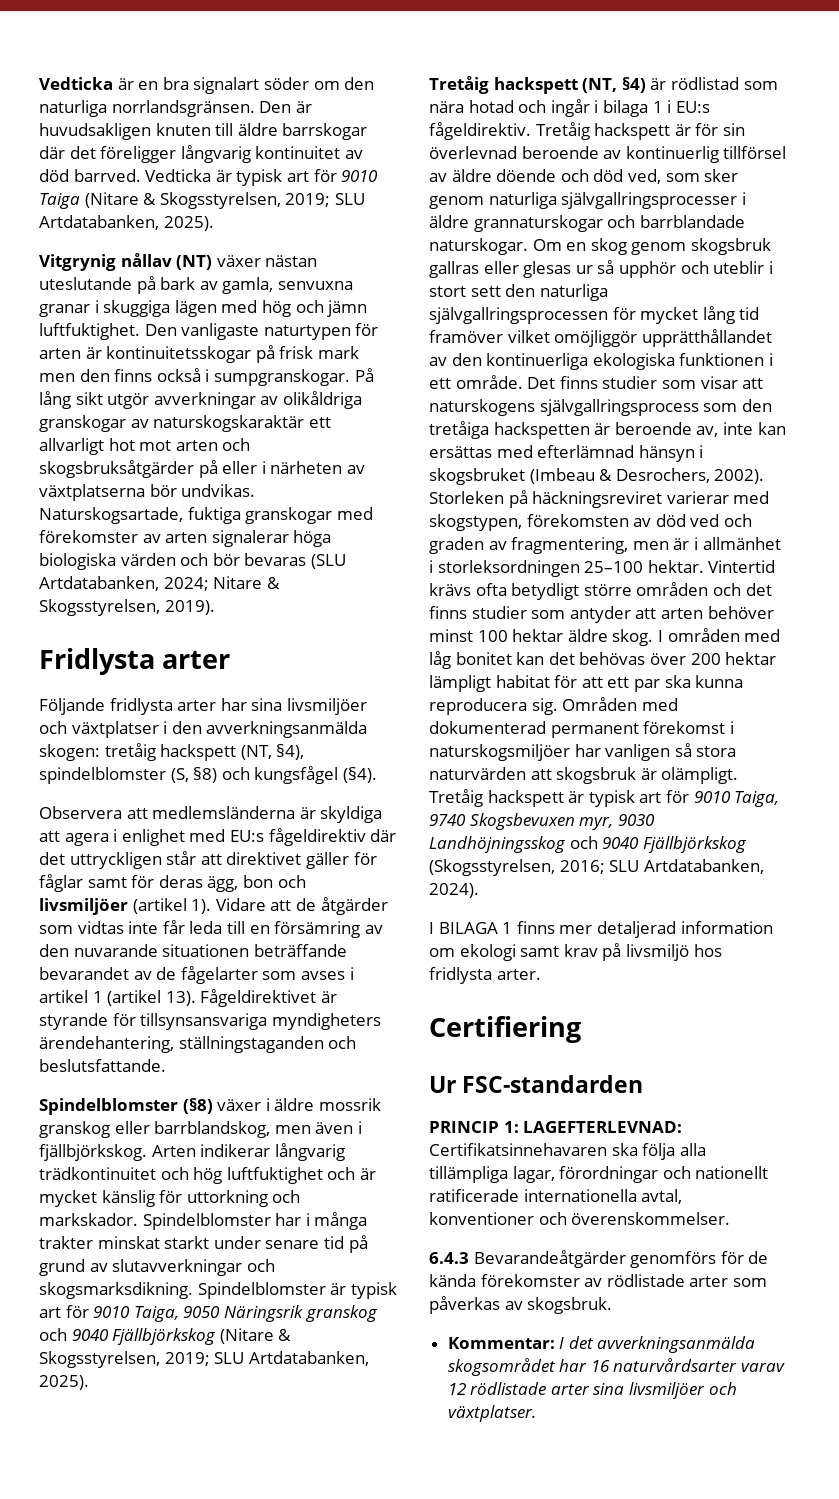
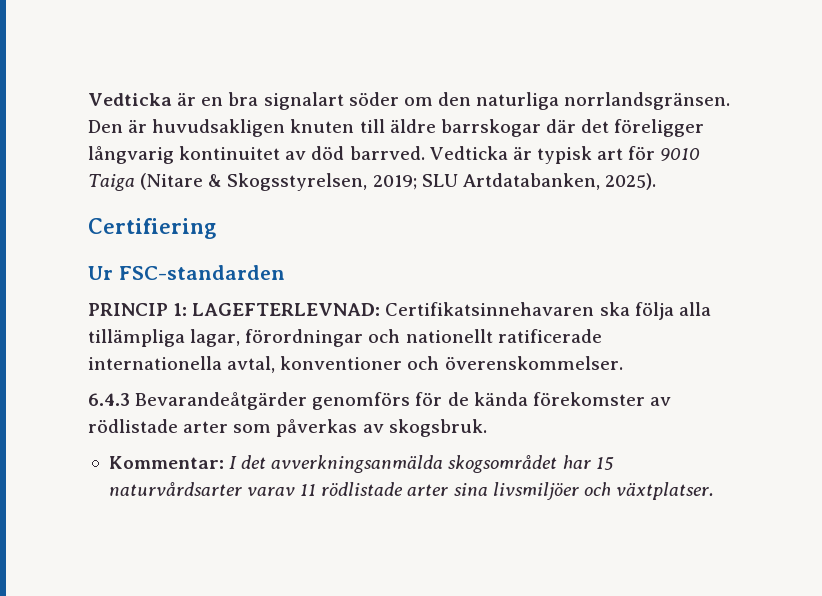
[39,253,318,271] [39,276,353,294] [39,300,368,317] [39,323,379,340] [39,345,359,363] [39,368,374,386] [39,391,362,409] [39,415,331,432] [39,438,251,455] [39,460,365,478] [39,484,256,501] [39,507,373,524] [39,530,332,547] [39,553,346,570] [39,576,280,591] [39,599,215,616] [39,648,231,675] [39,698,367,715] [39,721,368,738] [39,743,305,761] [39,766,377,784] [39,806,383,823] [39,828,397,846] [39,851,377,869] [39,874,306,892] [39,897,388,915] [39,920,383,938] [39,944,347,957] [39,966,354,984] [39,989,337,1007] [39,1013,381,1030] [39,1036,357,1053] [39,1059,166,1072] [39,1098,381,1115] [39,1121,362,1138] [39,1143,345,1161] [39,1167,376,1184] [39,1190,301,1207] [39,1212,368,1230] [39,1235,368,1253] [39,1259,275,1276] [39,1282,397,1299] [39,1305,378,1322] [39,1328,292,1345] [39,1351,369,1368] [39,1375,89,1390] [429,76,778,94] [429,99,710,117] [429,122,745,140] [429,146,787,163] [429,169,739,184] [429,192,746,209] [429,215,745,232] [429,238,771,255] [429,260,773,278] [429,284,608,301] [429,306,760,324] [429,329,772,347] [429,353,773,370] [429,375,764,389] [429,399,772,416] [429,421,786,439] [429,445,704,462] [429,468,765,485] [429,490,770,508] [429,514,752,531] [429,537,781,554] [429,560,776,577] [429,582,772,600] [429,606,774,623] [429,628,781,646] [429,651,777,669] [429,675,744,692] [429,697,678,715] [429,721,734,738] [429,743,737,761] [429,767,739,784] [429,789,780,807] [429,813,655,830] [429,836,747,853] [429,859,764,876] [429,883,479,898] [429,921,773,938] [429,943,722,961] [429,967,541,984] // Vitgrynig nållav (NT) växer nästan uteslutande på bark av gamla, senvuxna granar i skuggiga lägen med hög och jämn luftfuktighet. Den vanligaste naturtypen för arten är kontinuitetsskogar på frisk mark men den finns också i sumpgranskogar. På lång sikt utgör avverkningar av olikåldriga granskogar av naturskogskaraktär ett allvarligt hot mot arten och skogsbruksåtgärder på eller i närheten av växtplatserna bör undvikas. Naturskogsartade, fuktiga granskogar med förekomster av arten signalerar höga biologiska värden och bör bevaras (SLU Artdatabanken, 2024; Nitare & Skogsstyrelsen, 2019). // Fridlysta arter // Följande fridlysta arter har sina livsmiljöer och växtplatser i den avverkningsanmälda skogen: tretåig hackspett (NT, §4), spindelblomster (S, §8) och kungsfågel (§4). // Observera att medlemsländerna är skyldiga att agera i enlighet med EU:s fågeldirektiv där det uttryckligen står att direktivet gäller för fåglar samt för deras ägg, bon och livsmiljöer (artikel 1). Vidare att de åtgärder som vidtas inte får leda till en försämring av den nuvarande situationen beträffande bevarandet av de fågelarter som avses i artikel 1 (artikel 13). Fågeldirektivet är styrande för tillsynsansvariga myndigheters ärendehantering, ställningstaganden och beslutsfattande. // Spindelblomster (§8) växer i äldre mossrik granskog eller barrblandskog, men även i fjällbjörkskog. Arten indikerar långvarig trädkontinuitet och hög luftfuktighet och är mycket känslig för uttorkning och markskador. Spindelblomster har i många trakter minskat starkt under senare tid på grund av slutavverkningar och skogsmarksdikning. Spindelblomster är typisk art för 9010 Taiga, 9050 Näringsrik granskog och 9040 Fjällbjörkskog (Nitare & Skogsstyrelsen, 2019; SLU Artdatabanken, 2025). // Tretåig hackspett (NT, §4) är rödlistad som nära hotad och ingår i bilaga 1 i EU:s fågeldirektiv. Tretåig hackspett är för sin överlevnad beroende av kontinuerlig tillförsel av äldre döende och död ved, som sker genom naturliga självgallringsprocesser i äldre grannaturskogar och barrblandade naturskogar. Om en skog genom skogsbruk gallras eller glesas ur så upphör och uteblir i stort sett den naturliga självgallringsprocessen för mycket lång tid framöver vilket omöjliggör upprätthållandet av den kontinuerliga ekologiska funktionen i ett område. Det finns studier som visar att naturskogens självgallringsprocess som den tretåiga hackspetten är beroende av, inte kan ersättas med efterlämnad hänsyn i skogsbruket (Imbeau & Desrochers, 2002). Storleken på häckningsreviret varierar med skogstypen, förekomsten av död ved och graden av fragmentering, men är i allmänhet i storleksordningen 25–100 hektar. Vintertid krävs ofta betydligt större områden och det finns studier som antyder att arten behöver minst 100 hektar äldre skog. I områden med låg bonitet kan det behövas över 200 hektar lämpligt habitat för att ett par ska kunna reproducera sig. Områden med dokumenterad permanent förekomst i naturskogsmiljöer har vanligen så stora naturvärden att skogsbruk är olämpligt. Tretåig hackspett är typisk art för 9010 Taiga, 9740 Skogsbevuxen myr, 9030 Landhöjningsskog och 9040 Fjällbjörkskog (Skogsstyrelsen, 2016; SLU Artdatabanken, 2024). // I BILAGA 1 finns mer detaljerad information om ekologi samt krav på livsmiljö hos fridlysta arter. -> (656, 181) none
[590,1360,610,1372] 16 -> [595,457,614,470] 15
[447,1383,466,1395] 12 -> [300,484,317,496] 11

